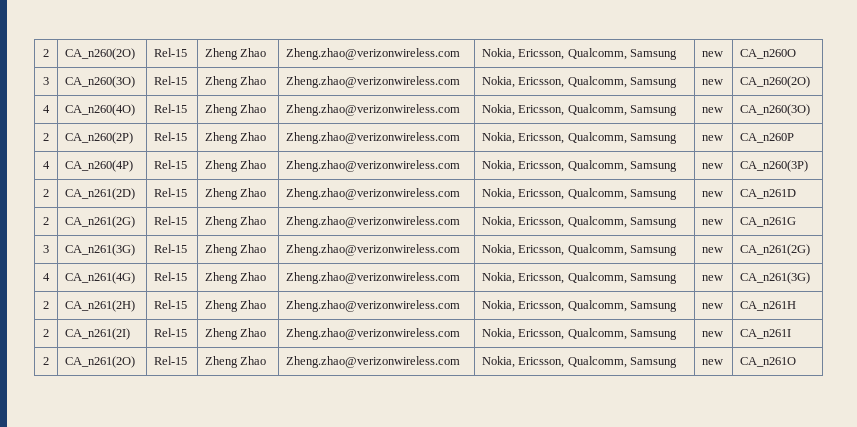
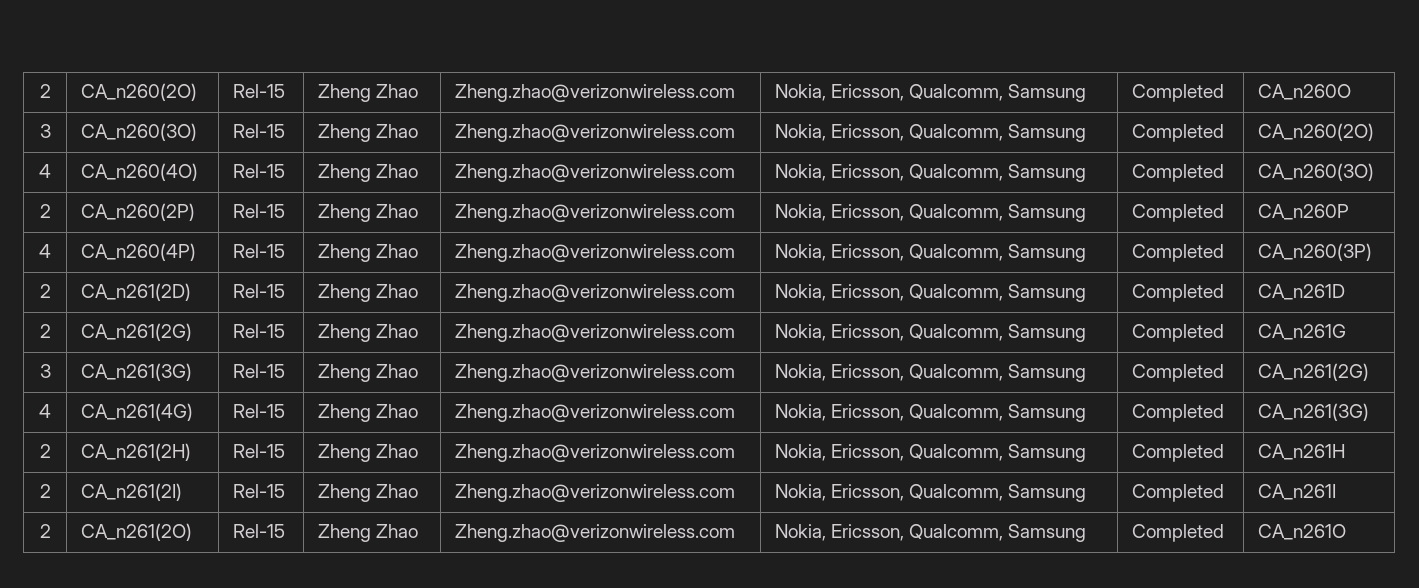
[701,51,723,57] new -> [1131,84,1224,102] Completed
[701,79,723,85] new -> [1131,124,1224,142] Completed
[701,107,723,113] new -> [1131,164,1224,182] Completed
[701,135,723,141] new -> [1131,204,1224,222] Completed
[701,163,723,169] new -> [1131,244,1224,262] Completed
[701,191,723,197] new -> [1131,284,1224,302] Completed
[701,219,723,225] new -> [1131,324,1224,342] Completed
[701,247,723,253] new -> [1131,364,1224,382] Completed
[701,275,723,281] new -> [1131,404,1224,422] Completed
[701,303,723,309] new -> [1131,444,1224,462] Completed
[701,331,723,337] new -> [1131,484,1224,502] Completed
[701,359,723,365] new -> [1131,524,1224,542] Completed

